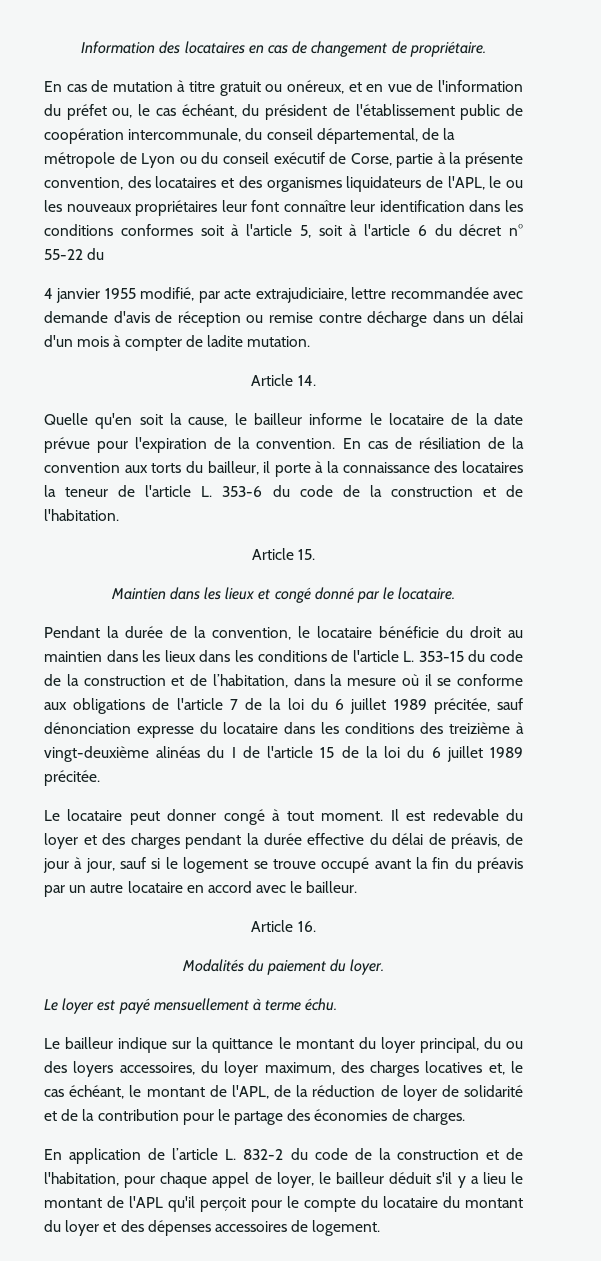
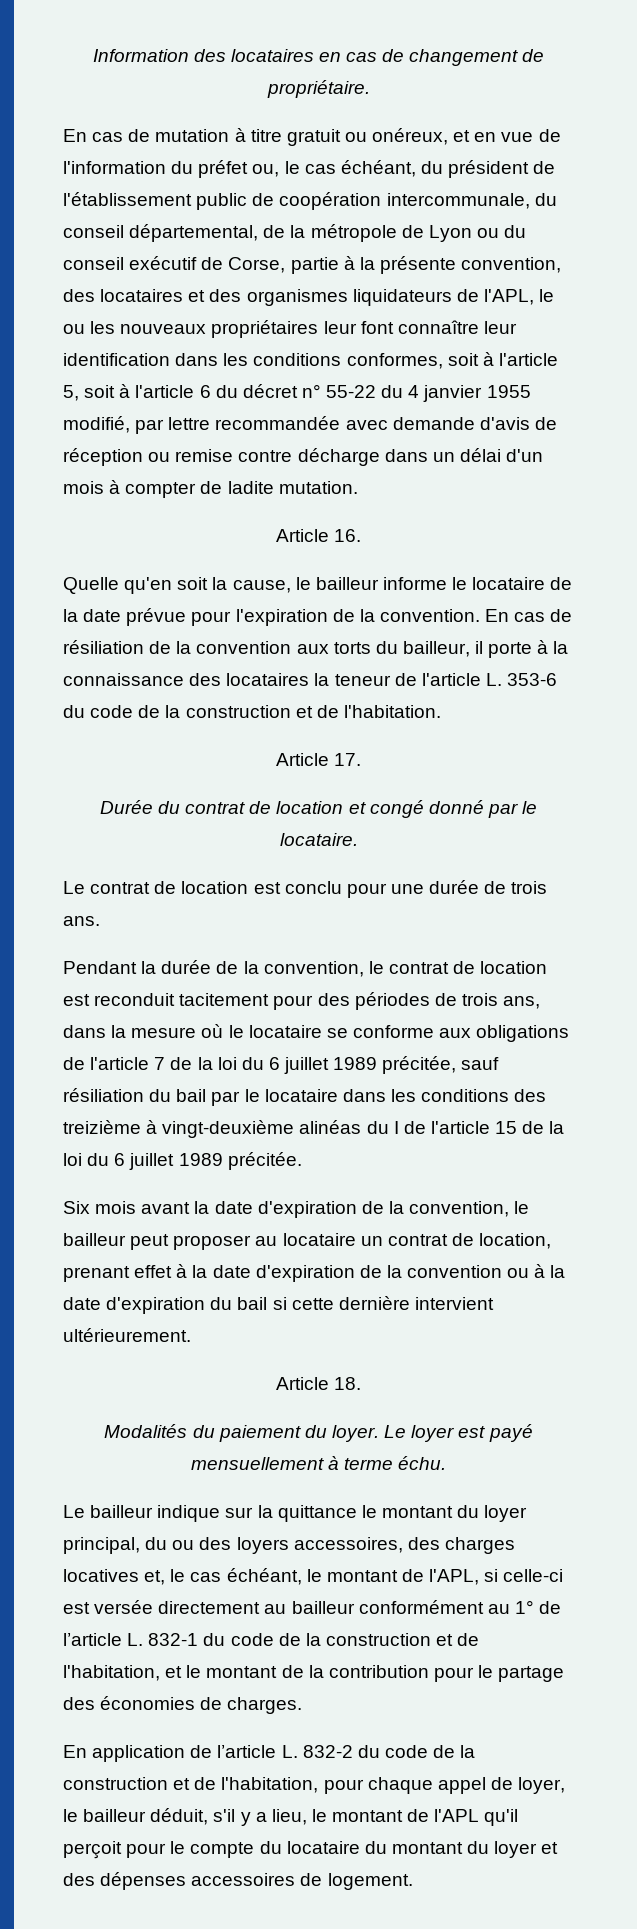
[120,224,193,236] conformes -> [346,353,443,369] conformes,
(105, 254) // -> (404, 391) none
[224,287,347,303] acte extrajudiciaire, -> (165, 426) none
[297,375,316,386] 14. -> [334,529,362,542] 16.
[298,549,316,560] [110,587,256,600] 15. // Maintien dans les lieux -> [334,753,362,766] [99,800,344,814] 17. // Durée du contrat de location
(456, 593) none -> [63,880,548,898] [63,916,100,926] // Le contrat de location est conclu pour une durée de trois ans.
[317,626,523,638] [44,650,523,662] [44,674,288,688] locataire bénéficie du droit au maintien dans les lieux dans les conditions de l'article L. 353-15 du code de la construction et de l’habitation, -> [388,961,548,974] [63,992,541,1010] contrat de location est reconduit tacitement pour des périodes de trois ans,
[424,674,432,686] il -> [228,1025,322,1038] le locataire
[44,722,217,738] dénonciation expresse du -> [63,1088,260,1106] résiliation du bail par le
[44,809,523,825] [44,833,523,849] [43,857,523,873] [44,881,358,897] [251,920,316,932] Le locataire peut donner congé à tout moment. Il est redevable du loyer et des charges pendant la durée effective du délai de préavis, de jour à jour, sauf si le logement se trouve occupé avant la fin du préavis par un autre locataire en accord avec le bailleur. // Article 16. -> [63,1201,530,1218] [63,1233,552,1250] [63,1264,566,1282] [63,1296,494,1314] [63,1328,191,1342] [275,1377,362,1390] Six mois avant la date d'expiration de la convention, le bailleur peut proposer au locataire un contrat de location, prenant effet à la date d'expiration de la convention ou à la date d'expiration du bail si cette dernière intervient ultérieurement. // Article 18.
(385, 967) // -> (379, 1433) none
[200,1061,335,1077] du loyer maximum, -> (403, 1545) none
[274,1085,523,1101] [44,1111,57,1121] de la réduction de loyer de solidarité et -> [484,1569,564,1582] [63,1600,562,1614] [63,1633,480,1646] [63,1665,278,1681] si celle-ci est versée directement au bailleur conformément au 1° de l’article L. 832-1 du code de la construction et de l'habitation, et le montant
[389,1172,432,1184] déduit -> [150,1808,209,1825] déduit,
[482,1172,506,1184] lieu -> [271,1809,307,1825] lieu,

